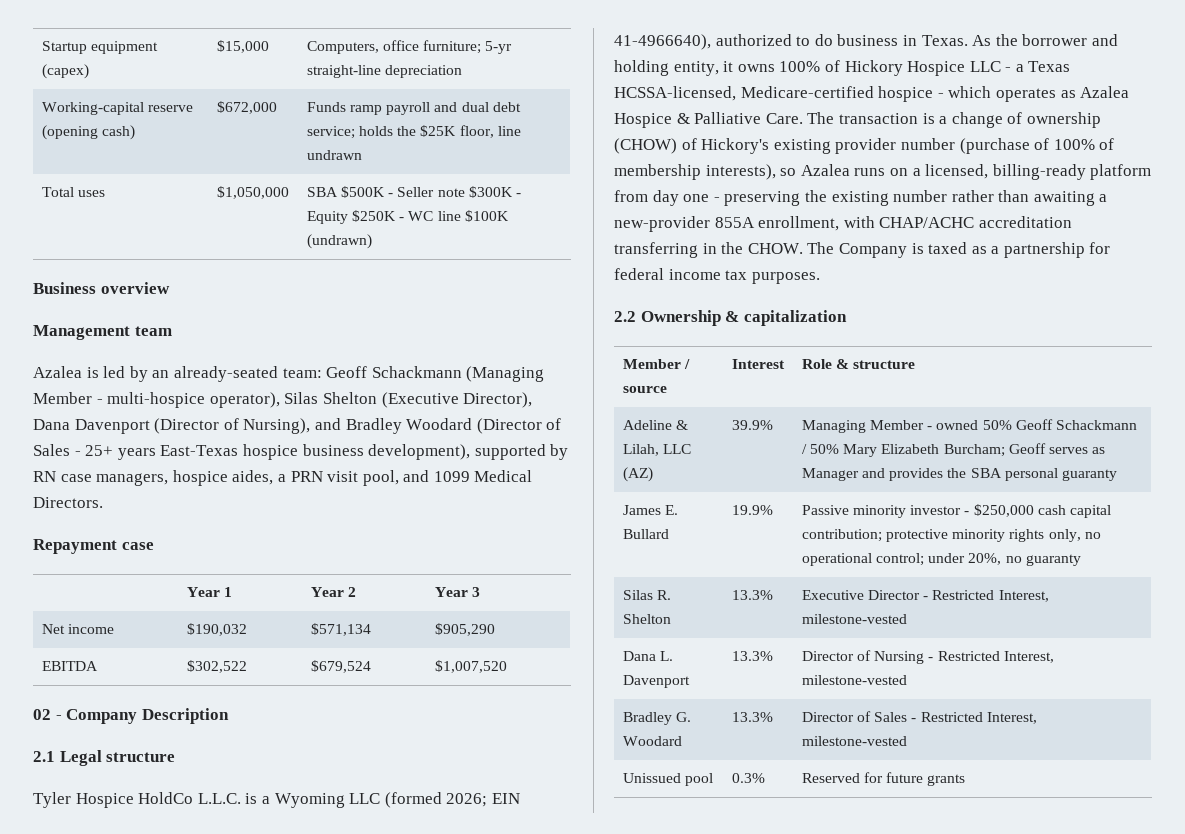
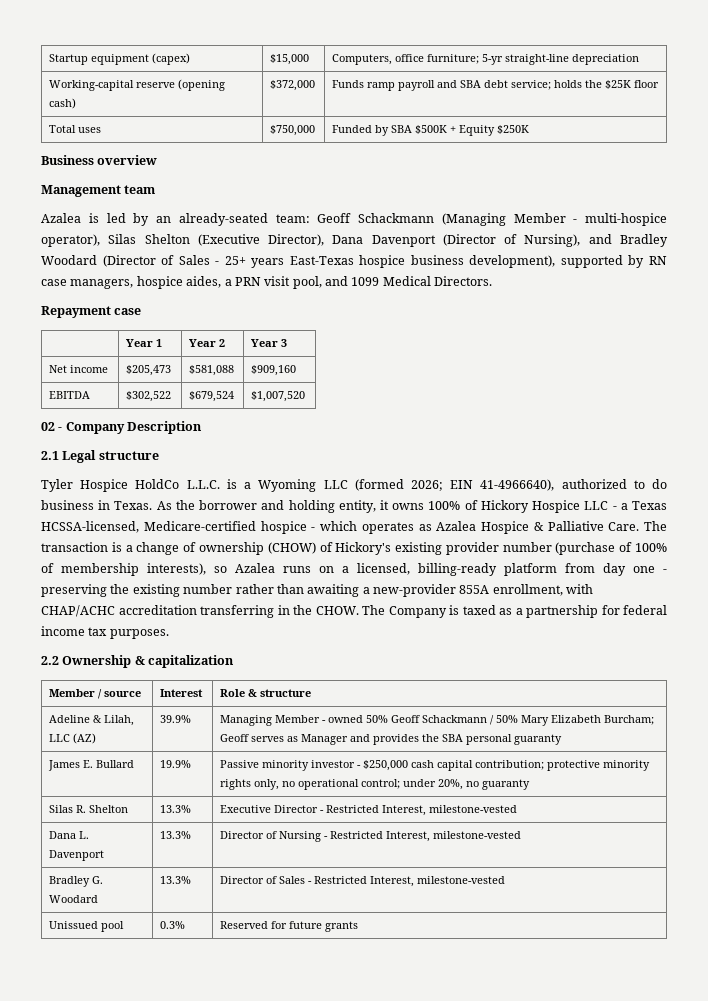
[216,101,277,114] $672,000 -> [270,80,316,91] $372,000
[461,102,489,112] dual -> [460,80,482,88] SBA
[459,125,521,138] [306,150,362,160] floor, line undrawn -> [634,80,660,88] floor
[216,186,289,199] [306,186,521,198] [306,210,509,224] [306,234,372,249] $1,050,000 | SBA $500K - Seller note $300K - Equity $250K - WC line $100K (undrawn) -> [270,125,316,136] [332,125,530,136] $750,000 | Funded by SBA $500K + Equity $250K
[186,623,247,636] [310,623,371,636] [434,623,495,636] $190,032 | $571,134 | $905,290 -> [126,365,172,376] [189,365,235,376] [251,365,297,376] $205,473 | $581,088 | $909,160

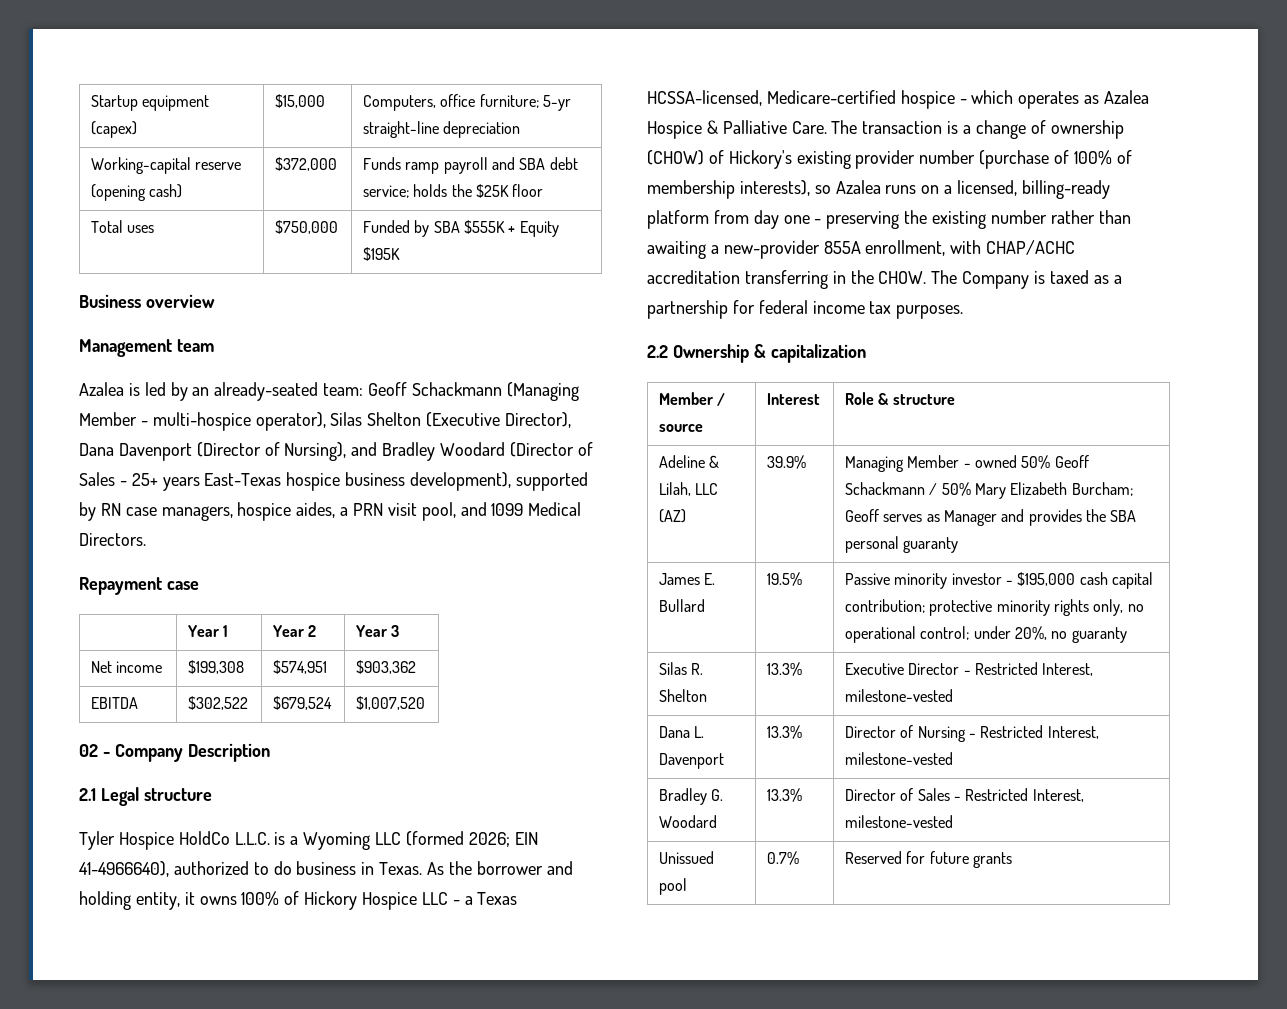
[415,125,448,134] $500K -> [463,220,505,234] $555K
[497,125,530,134] $250K -> [362,247,400,261] $195K
[126,365,172,376] [189,365,235,376] [251,365,297,376] $205,473 | $581,088 | $909,160 -> [187,660,244,674] [272,660,327,674] [355,660,416,674] $199,308 | $574,951 | $903,362
[160,760,192,768] 19.9% -> [766,572,802,586] 19.5%
[363,760,409,771] $250,000 -> [1017,572,1076,586] $195,000
[160,921,186,929] 0.3% -> [766,851,799,865] 0.7%

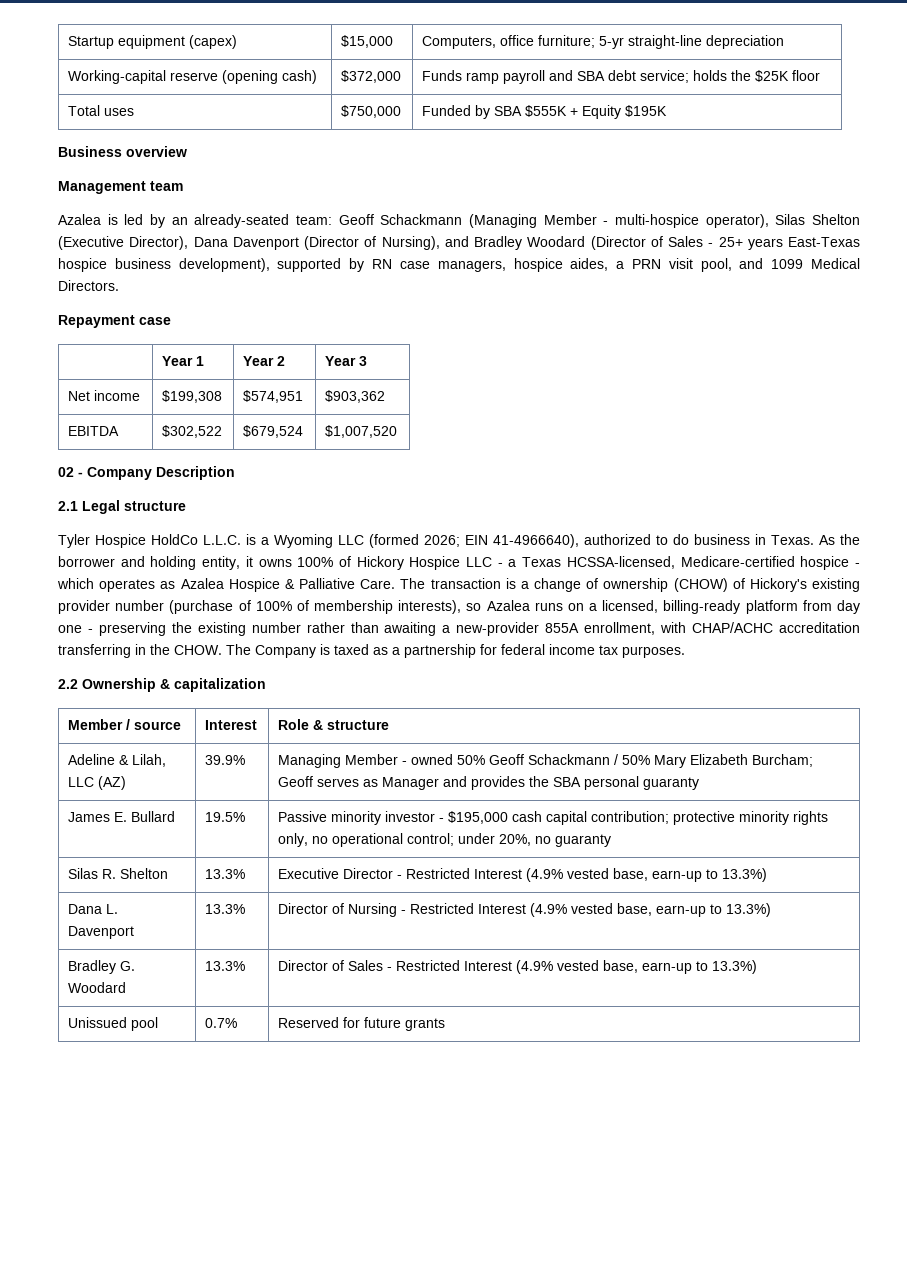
[1042,663,1094,676] [844,689,953,702] Interest, milestone-vested -> [474,868,768,882] Interest (4.9% vested base, earn-up to 13.3%)
[1047,726,1099,739] [844,752,953,765] Interest, milestone-vested -> [478,903,772,917] Interest (4.9% vested base, earn-up to 13.3%)
[1032,789,1084,802] [844,815,953,828] Interest, milestone-vested -> [464,960,758,974] Interest (4.9% vested base, earn-up to 13.3%)

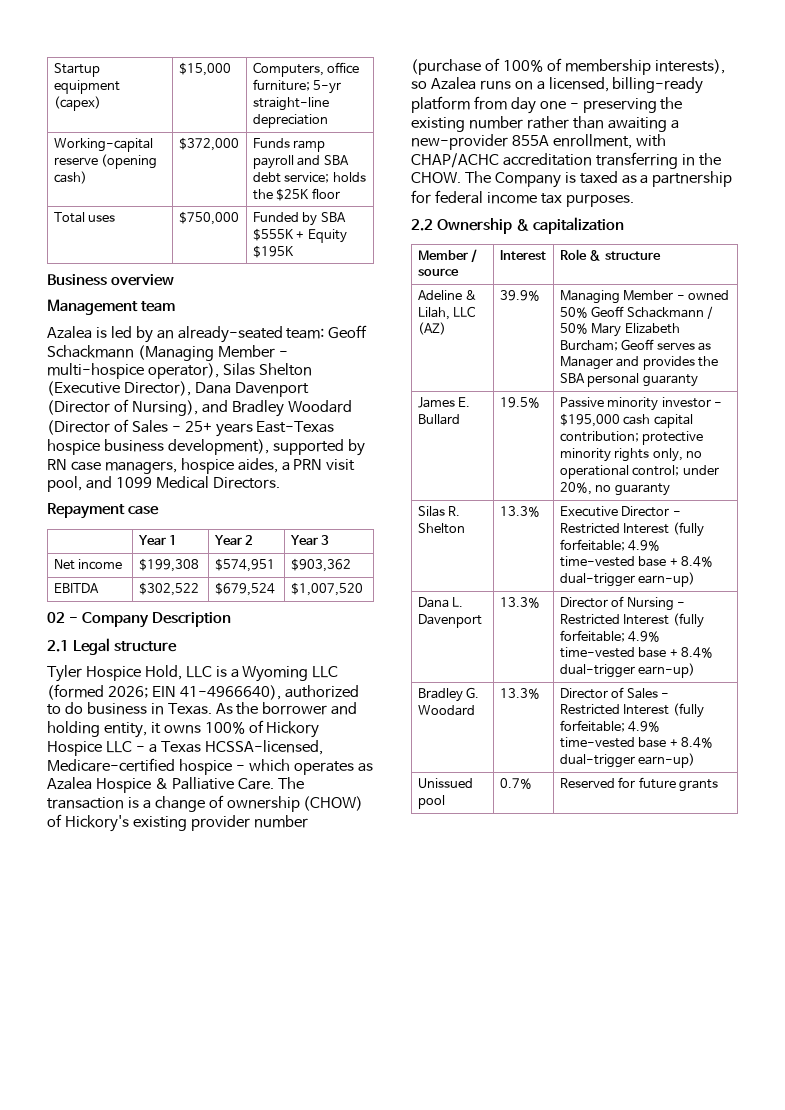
[151,534,241,545] HoldCo L.L.C. -> [144,665,212,680] Hold, LLC
[526,868,768,882] (4.9% vested base, earn-up to 13.3%) -> [672,522,704,537] [559,539,661,551] [559,556,714,567] [559,572,696,587] (fully forfeitable; 4.9% time-vested base + 8.4% dual-trigger earn-up)
[530,903,772,917] (4.9% vested base, earn-up to 13.3%) -> [672,613,704,628] [559,630,661,642] [559,647,714,658] [559,663,696,678] (fully forfeitable; 4.9% time-vested base + 8.4% dual-trigger earn-up)
[516,960,758,974] (4.9% vested base, earn-up to 13.3%) -> [672,703,704,718] [559,720,661,732] [559,737,714,748] [559,753,696,768] (fully forfeitable; 4.9% time-vested base + 8.4% dual-trigger earn-up)

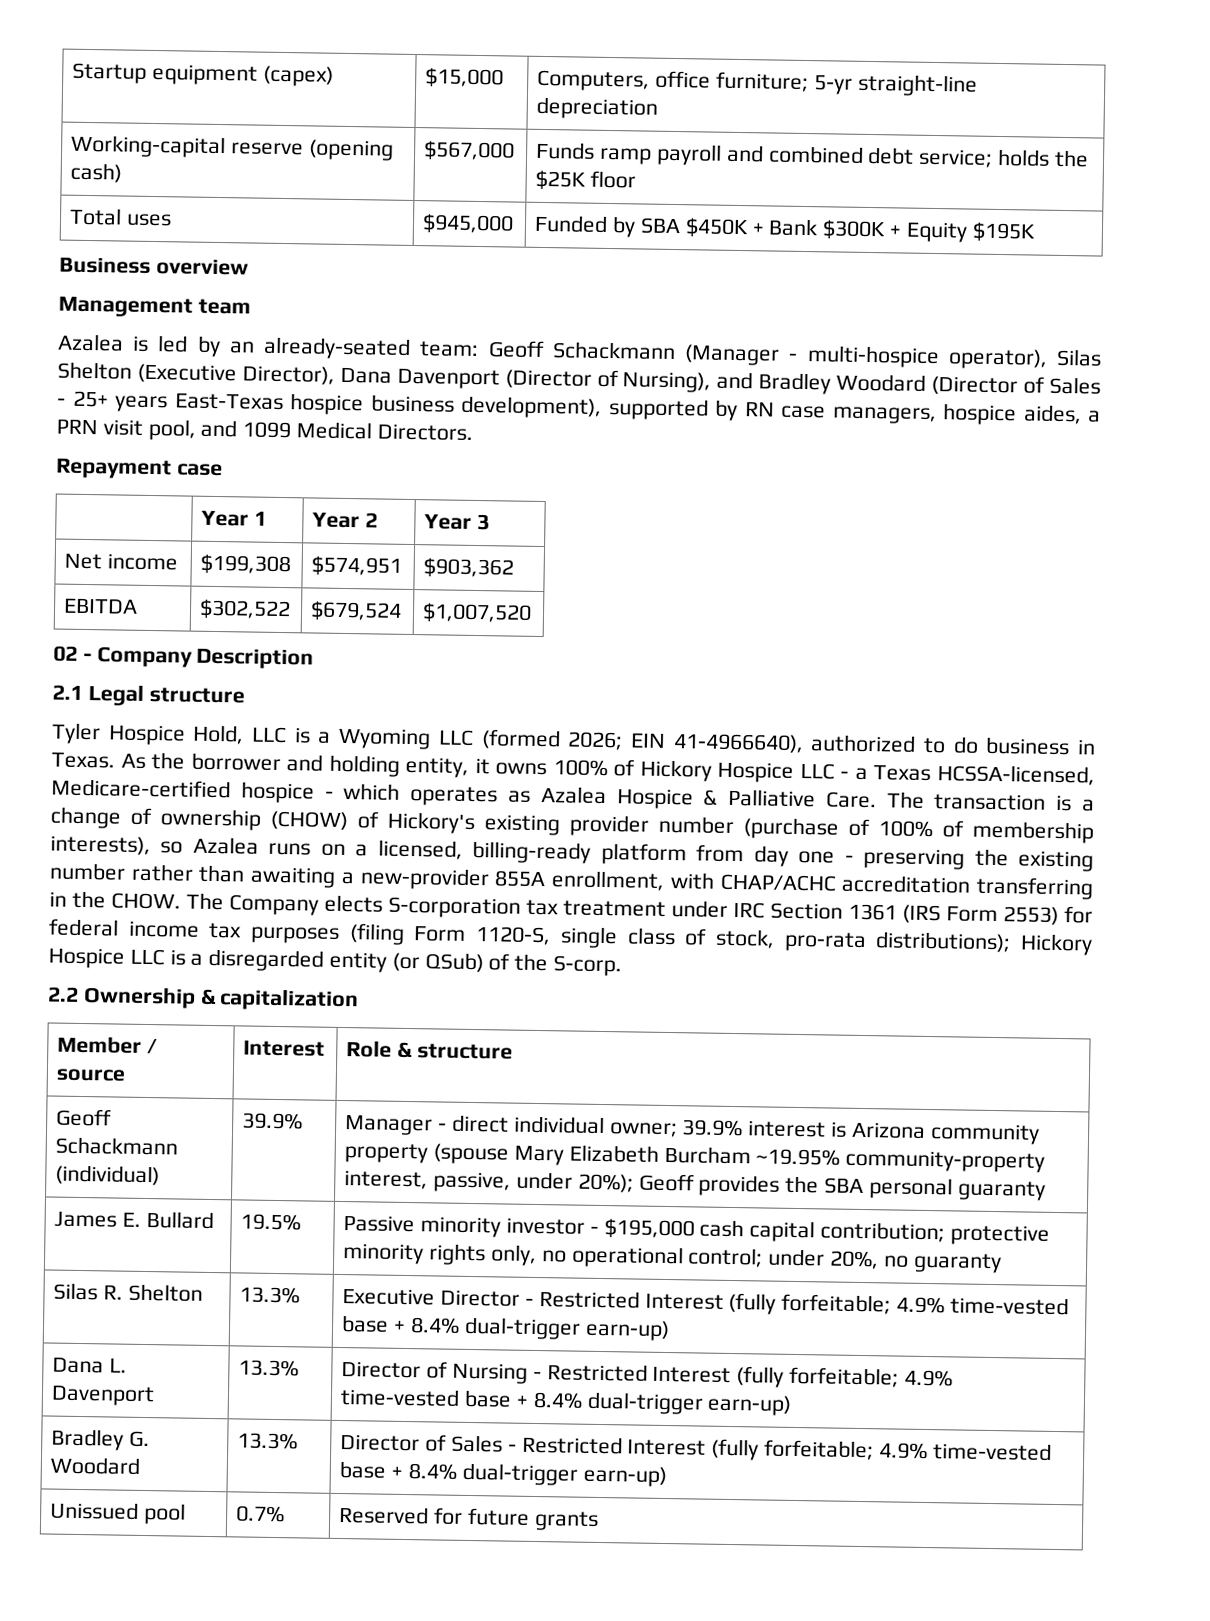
[178,137,239,151] $372,000 -> [423,140,516,162] $567,000
[323,155,349,165] SBA -> [767,145,864,164] combined
[178,211,239,225] $750,000 -> [422,213,515,235] $945,000
[252,228,294,241] $555K -> [684,217,887,241] $450K + Bank $300K
[137,345,275,361] (Managing Member -> [684,344,781,366] (Manager
[564,171,733,187] [411,190,634,207] is taxed as a partnership for federal income tax purposes. -> [324,894,1093,925] [49,918,1094,956] [48,947,623,977] elects S-corporation tax treatment under IRC Section 1361 (IRS Form 2553) for federal income tax purposes (filing Form 1120-S, single class of stock, pro-rata distributions); Hickory Hospice LLC is a disregarded entity (or QSub) of the S-corp.
[417,290,478,300] [417,306,476,320] [417,322,446,335] [499,290,540,301] [559,290,730,304] [559,306,714,319] [559,323,680,337] [559,339,712,351] [559,356,640,370] Adeline & Lilah, LLC (AZ) | 39.9% | Managing Member - owned 50% Geoff Schackmann / 50% Mary Elizabeth Burcham; Geoff serves as Manager and -> [56,1108,113,1127] [55,1136,179,1156] [55,1164,161,1186] [242,1112,304,1130] [345,1114,1040,1145] [344,1143,1046,1173] [344,1170,695,1193] Geoff Schackmann (individual) | 39.9% | Manager - direct individual owner; 39.9% interest is Arizona community property (spouse Mary Elizabeth Burcham ~19.95% community-property interest, passive, under 20%); Geoff

